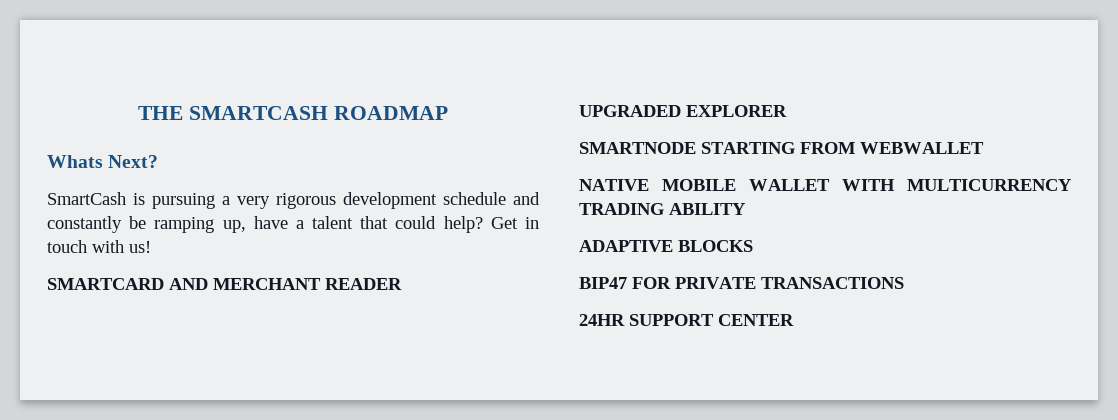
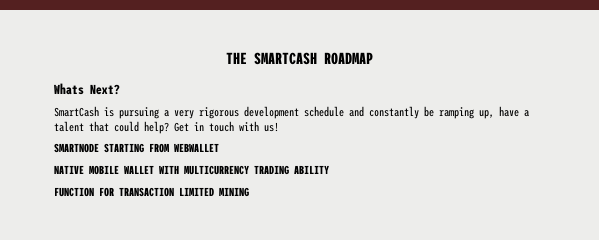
[47,278,402,290] [579,105,787,117] // SMARTCARD AND MERCHANT READER // UPGRADED EXPLORER -> (279, 127) none
[579,240,753,252] [579,277,904,289] [579,314,794,326] ADAPTIVE BLOCKS // BIP47 FOR PRIVATE TRANSACTIONS // 24HR SUPPORT CENTER -> [54,187,249,197] FUNCTION FOR TRANSACTION LIMITED MINING

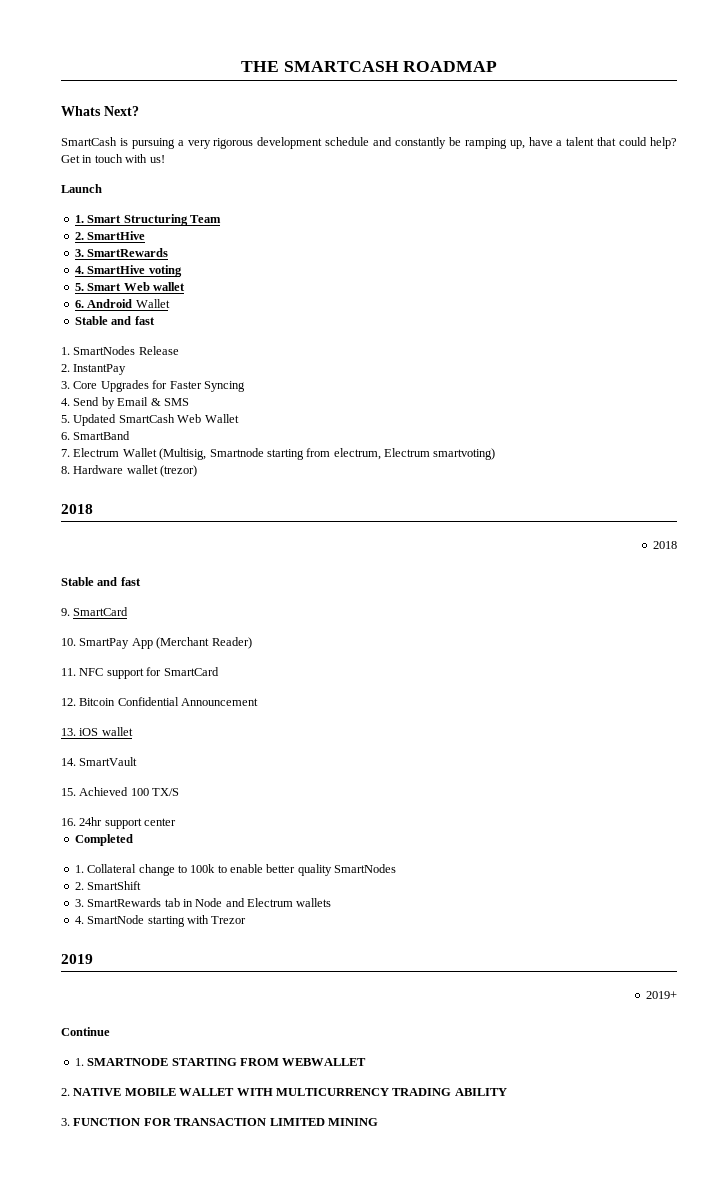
(279, 127) none -> [61,184,102,193] [74,214,221,226] [74,231,146,240] [74,248,169,257] [74,265,182,277] [74,282,185,291] [74,299,170,308] [74,316,155,325] [61,346,179,355] [61,364,127,375] [61,380,245,392] [61,397,189,409] [61,414,239,426] [61,431,131,440] [61,448,496,460] [61,465,198,477] [61,504,93,514] [653,541,677,549] [61,577,141,586] [61,607,129,616] [61,637,252,649] [61,667,219,679] [61,697,259,706] [61,727,133,736] [61,757,138,766] [61,787,180,796] [61,817,177,829] [74,834,133,846] [74,864,397,876] [74,881,142,890] [74,898,332,907] [74,915,247,927] [61,954,93,964] [646,991,677,999] [61,1027,110,1036] [74,1058,84,1066] Launch // 1. Smart Structuring Team // 2. SmartHive // 3. SmartRewards // 4. SmartHive voting // 5. Smart Web wallet // 6. Android Wallet // Stable and fast // 1. SmartNodes Release // 2. InstantPay // 3. Core Upgrades for Faster Syncing // 4. Send by Email & SMS // 5. Updated SmartCash Web Wallet // 6. SmartBand // 7. Electrum Wallet (Multisig, Smartnode starting from electrum, Electrum smartvoting) // 8. Hardware wallet (trezor) // 2018 // 2018 // Stable and fast // 9. SmartCard // 10. SmartPay App (Merchant Reader) // 11. NFC support for SmartCard // 12. Bitcoin Confidential Announcement // 13. iOS wallet // 14. SmartVault // 15. Achieved 100 TX/S // 16. 24hr support center // Completed // 1. Collateral change to 100k to enable better quality SmartNodes // 2. SmartShift // 3. SmartRewards tab in Node and Electrum wallets // 4. SmartNode starting with Trezor // 2019 // 2019+ // Continue // 1.
(219, 147) none -> [61,1088,70,1096] 2.
(329, 169) none -> [61,1118,70,1126] 3.

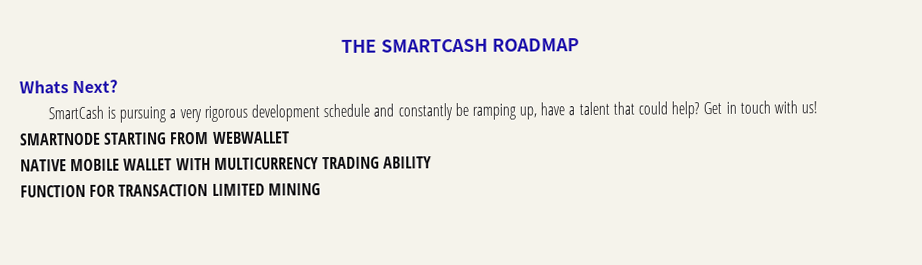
[61,184,102,193] [74,214,221,226] [74,231,146,240] [74,248,169,257] [74,265,182,277] [74,282,185,291] [74,299,170,308] [74,316,155,325] [61,346,179,355] [61,364,127,375] [61,380,245,392] [61,397,189,409] [61,414,239,426] [61,431,131,440] [61,448,496,460] [61,465,198,477] [61,504,93,514] [653,541,677,549] [61,577,141,586] [61,607,129,616] [61,637,252,649] [61,667,219,679] [61,697,259,706] [61,727,133,736] [61,757,138,766] [61,787,180,796] [61,817,177,829] [74,834,133,846] [74,864,397,876] [74,881,142,890] [74,898,332,907] [74,915,247,927] [61,954,93,964] [646,991,677,999] [61,1027,110,1036] [74,1058,84,1066] Launch // 1. Smart Structuring Team // 2. SmartHive // 3. SmartRewards // 4. SmartHive voting // 5. Smart Web wallet // 6. Android Wallet // Stable and fast // 1. SmartNodes Release // 2. InstantPay // 3. Core Upgrades for Faster Syncing // 4. Send by Email & SMS // 5. Updated SmartCash Web Wallet // 6. SmartBand // 7. Electrum Wallet (Multisig, Smartnode starting from electrum, Electrum smartvoting) // 8. Hardware wallet (trezor) // 2018 // 2018 // Stable and fast // 9. SmartCard // 10. SmartPay App (Merchant Reader) // 11. NFC support for SmartCard // 12. Bitcoin Confidential Announcement // 13. iOS wallet // 14. SmartVault // 15. Achieved 100 TX/S // 16. 24hr support center // Completed // 1. Collateral change to 100k to enable better quality SmartNodes // 2. SmartShift // 3. SmartRewards tab in Node and Electrum wallets // 4. SmartNode starting with Trezor // 2019 // 2019+ // Continue // 1. -> (819, 107) none
[61,1088,70,1096] 2. -> (290, 137) none
[61,1118,70,1126] 3. -> (433, 162) none

